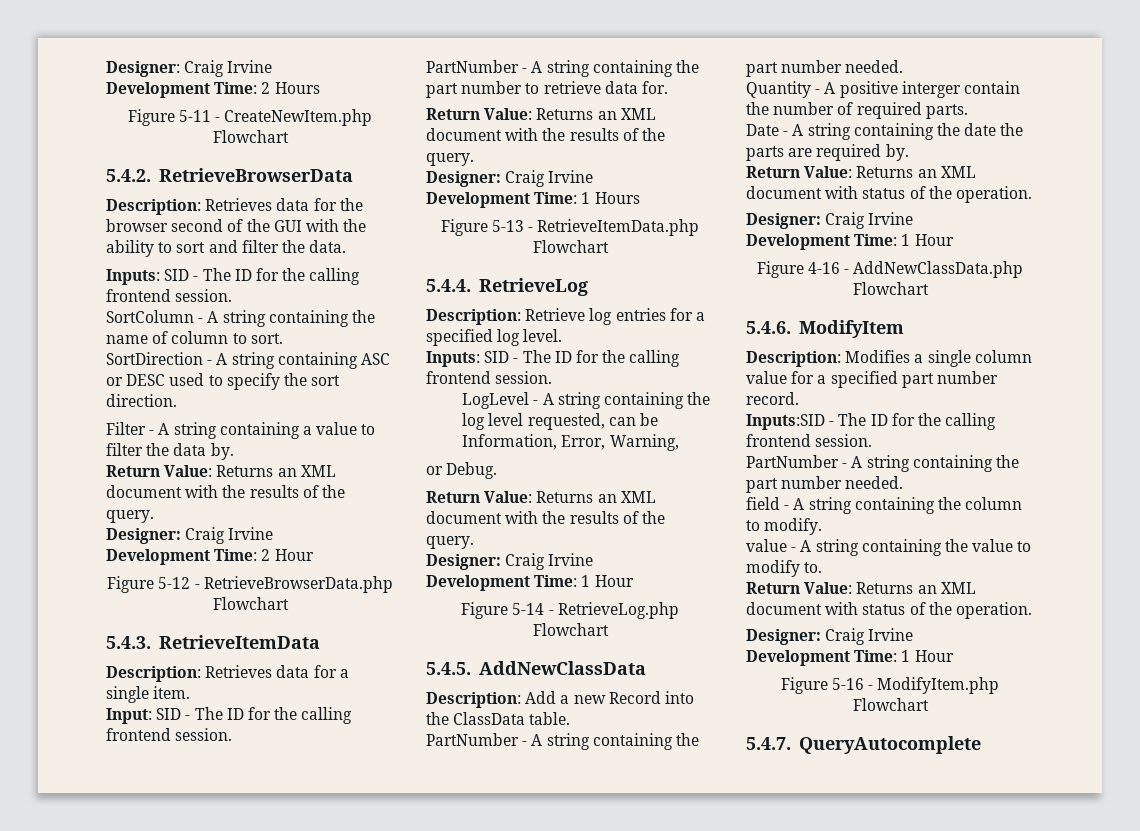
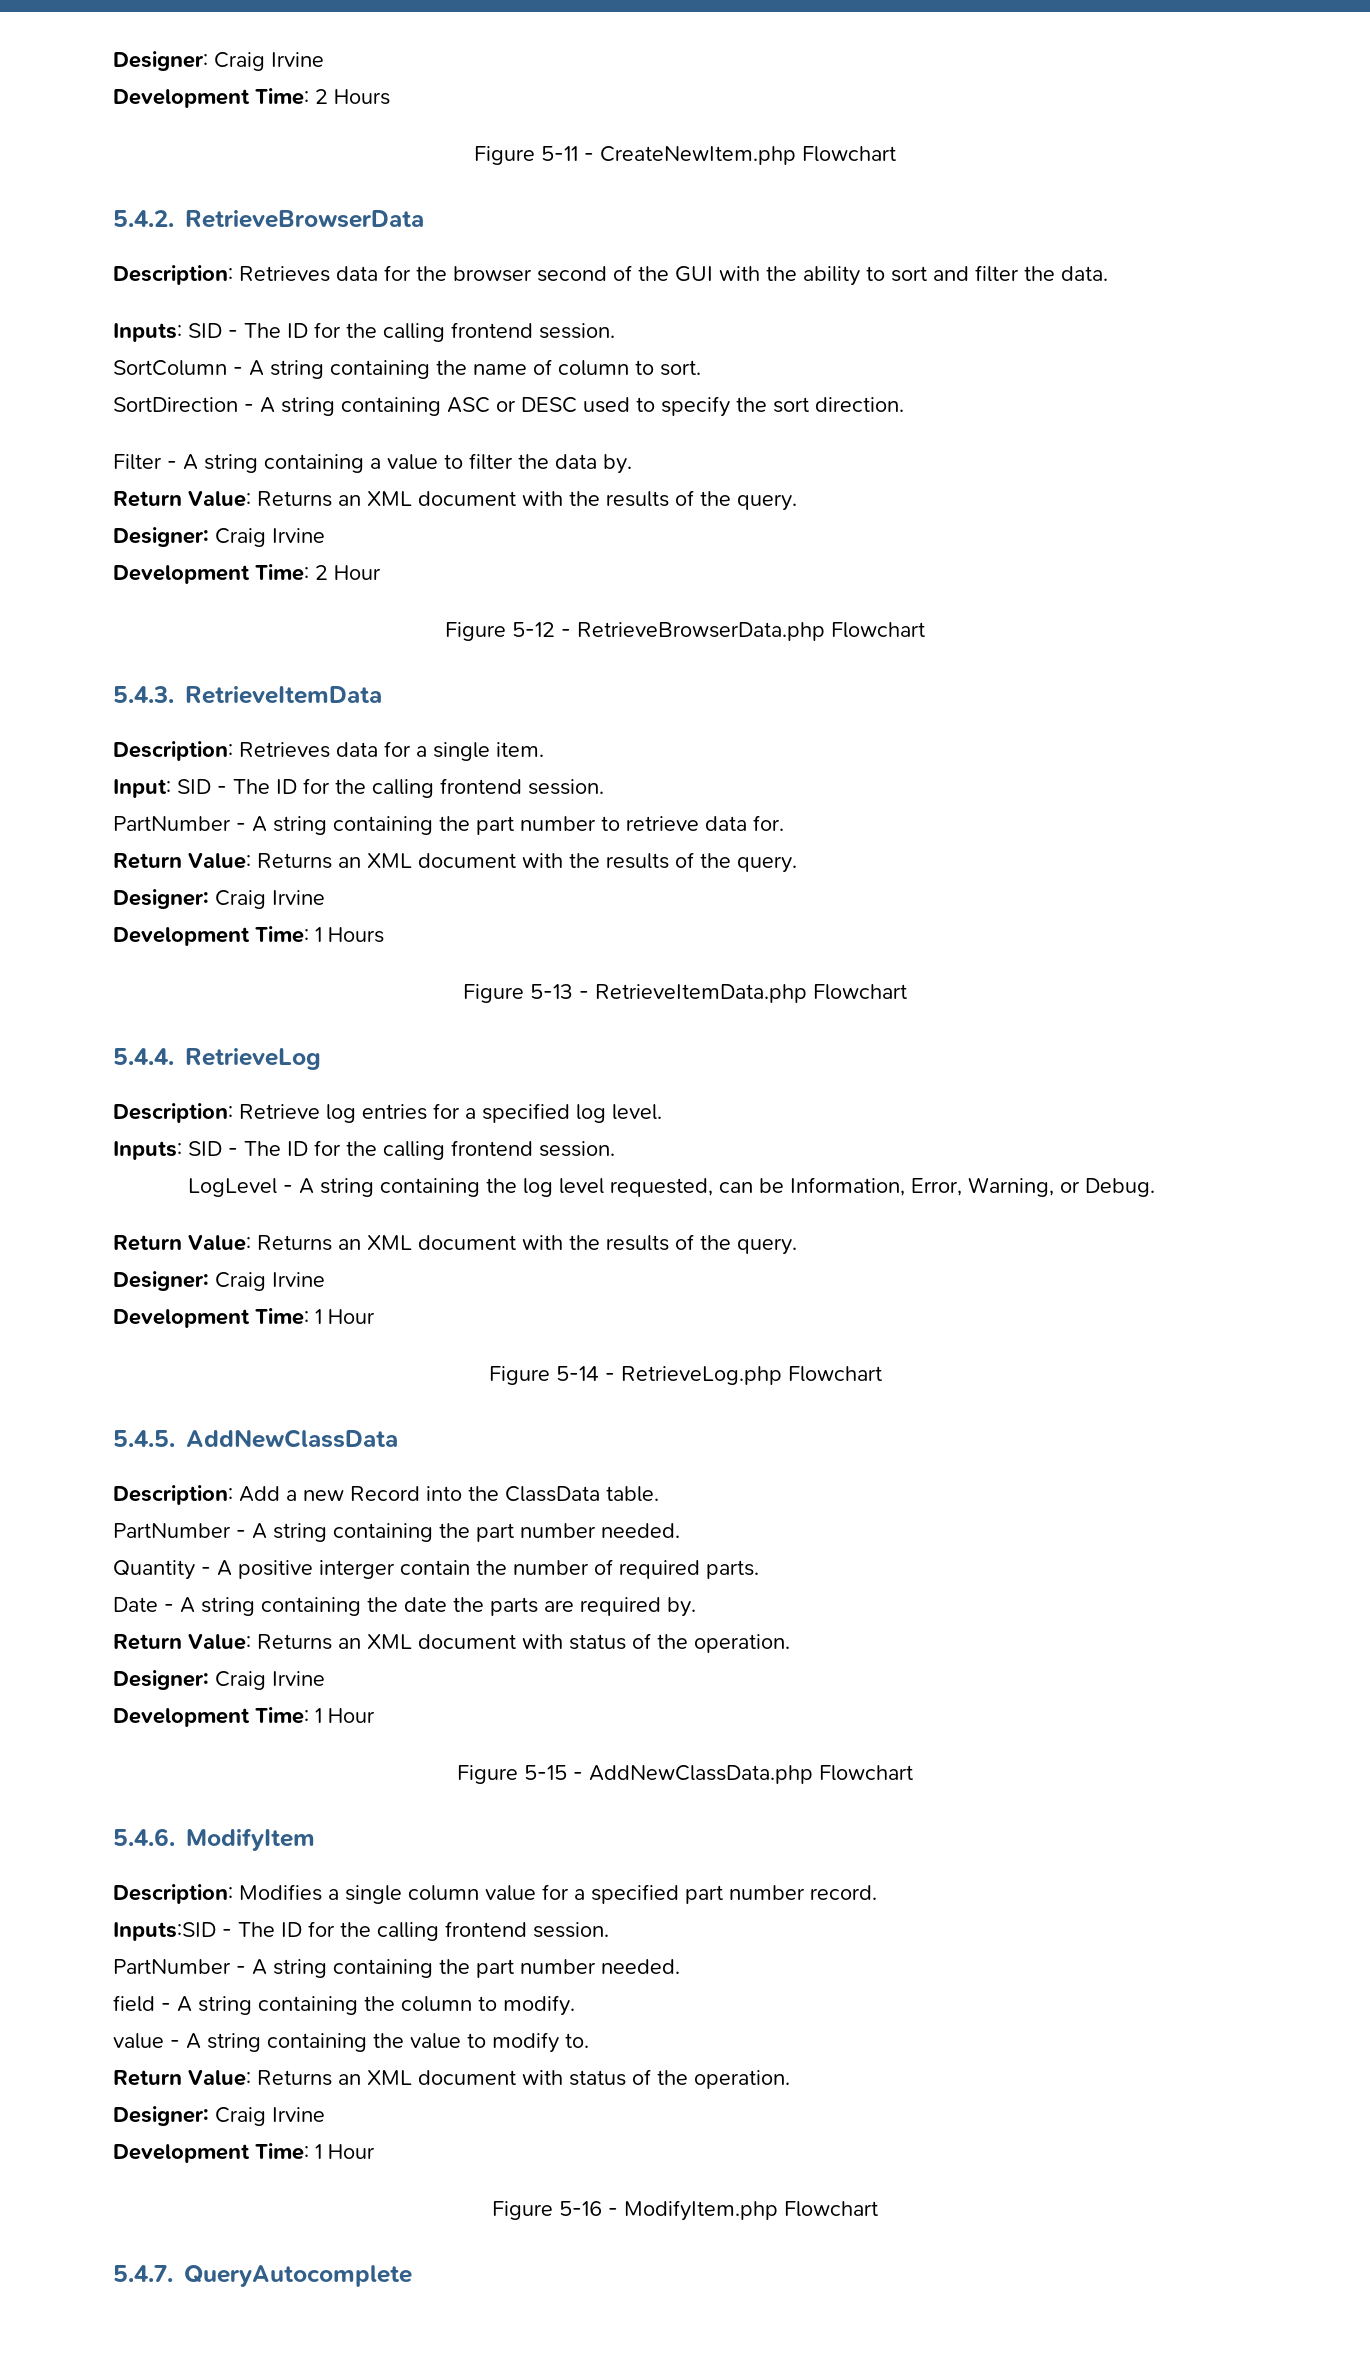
(679, 442) // -> (1055, 1187) none
[807,262,840,274] 4-16 -> [524,1765,567,1780] 5-15

